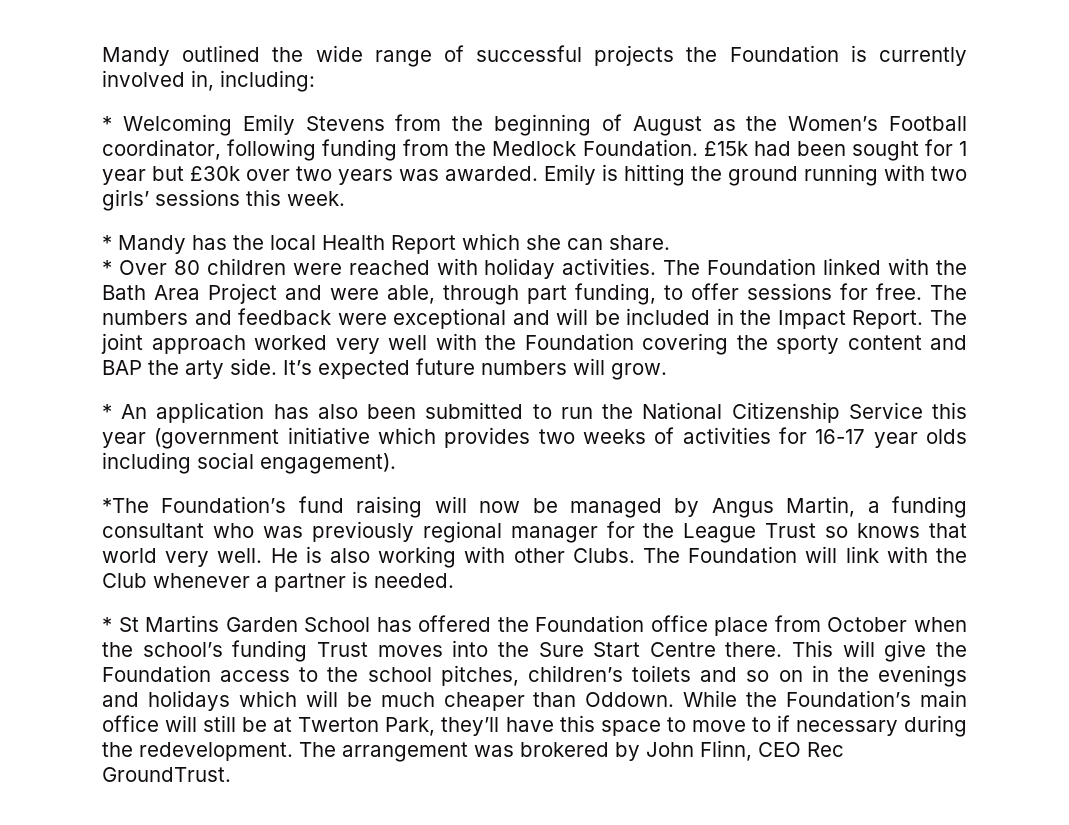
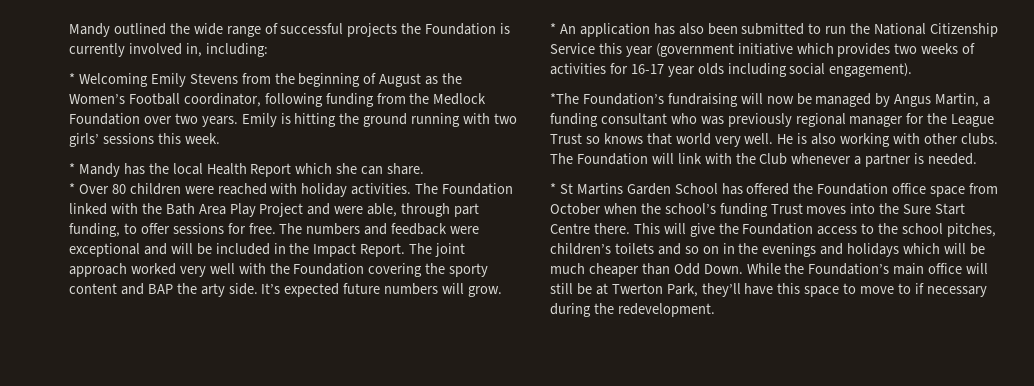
[582,139,968,161] [102,166,538,185] Foundation. £15k had been sought for 1 year but £30k over two years was awarded. -> [69,113,238,127] Foundation over two years.
(200, 292) none -> [229,203,256,217] Play
[298,496,423,518] fund raising -> [667,93,738,107] fundraising
[572,548,635,563] Clubs. -> [960,133,998,145] clubs.
[714,617,769,636] place -> [930,186,966,197] space
[585,692,675,707] Oddown. -> [673,263,743,275] Odd Down.
[299,740,844,762] [102,767,231,782] The arrangement was brokered by John Flinn, CEO Rec GroundTrust. -> (715, 310) none

